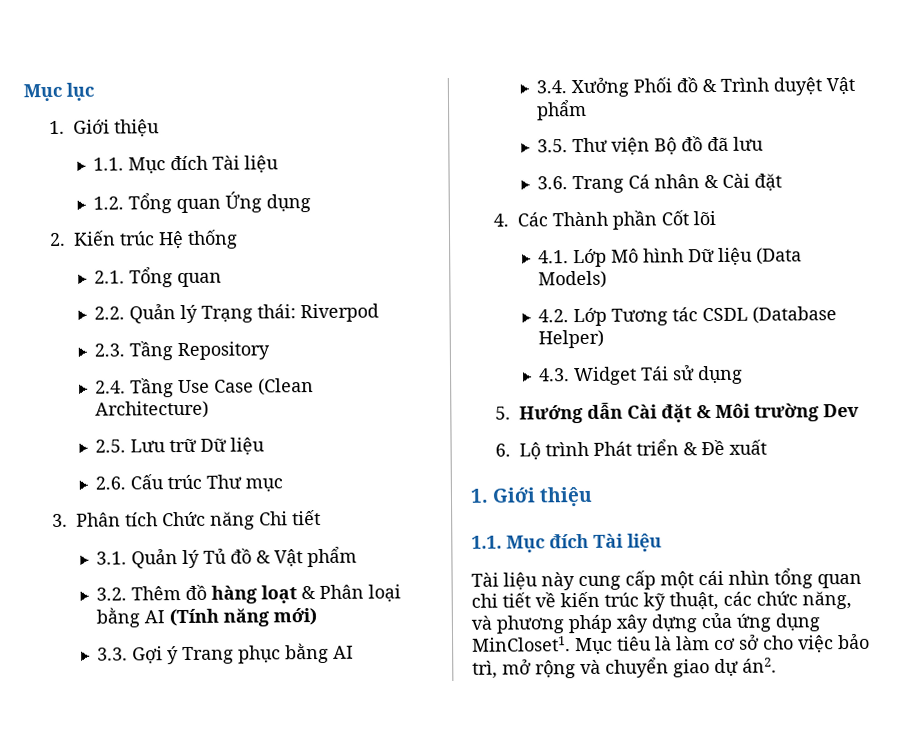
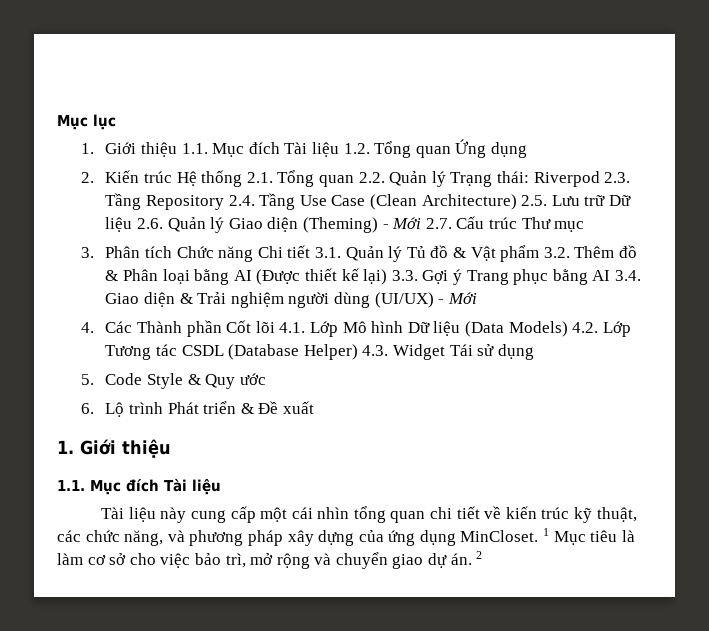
[93,155,280,174] // 1.1. Mục đích Tài liệu // -> [181,142,340,157] 1.1. Mục đích Tài liệu
(239, 239) // -> (243, 178) none
(223, 280) // -> (355, 181) none
(380, 313) // -> (600, 179) none
(271, 351) // -> (225, 202) none
(210, 409) // -> (517, 202) none
[95,476,127,490] // 2.6. -> [137,217,452,233] 2.6. Quản lý Giao diện (Theming) - Mới 2.7.
(322, 517) // -> (311, 251) none
(358, 557) // -> (540, 253) none
[211,585,298,604] hàng loạt -> (637, 251) none
[169,607,318,627] (Tính năng mới) // -> [256,268,388,285] (Được thiết kế lại)
[536,76,856,98] [536,99,588,121] [537,136,765,155] [537,173,783,194] // 3.4. Xưởng Phối đồ & Trình duyệt Vật phẩm // 3.5. Thư viện Bộ đồ đã lưu // 3.6. Trang Cá nhân & Cài đặt -> [614,270,641,281] [105,292,477,308] 3.4. Giao diện & Trải nghiệm người dùng (UI/UX) - Mới
(717, 218) // -> (275, 327) none
(608, 279) // -> (568, 329) none
(605, 339) // -> (358, 352) none
[519,402,860,424] Hướng dẫn Cài đặt & Môi trường Dev -> [105,373,266,389] Code Style & Quy ước
[472,636,571,652] MinCloset1. -> [460,528,550,542] MinCloset. 1
[742,657,777,673] án2. -> [450,551,483,565] án. 2

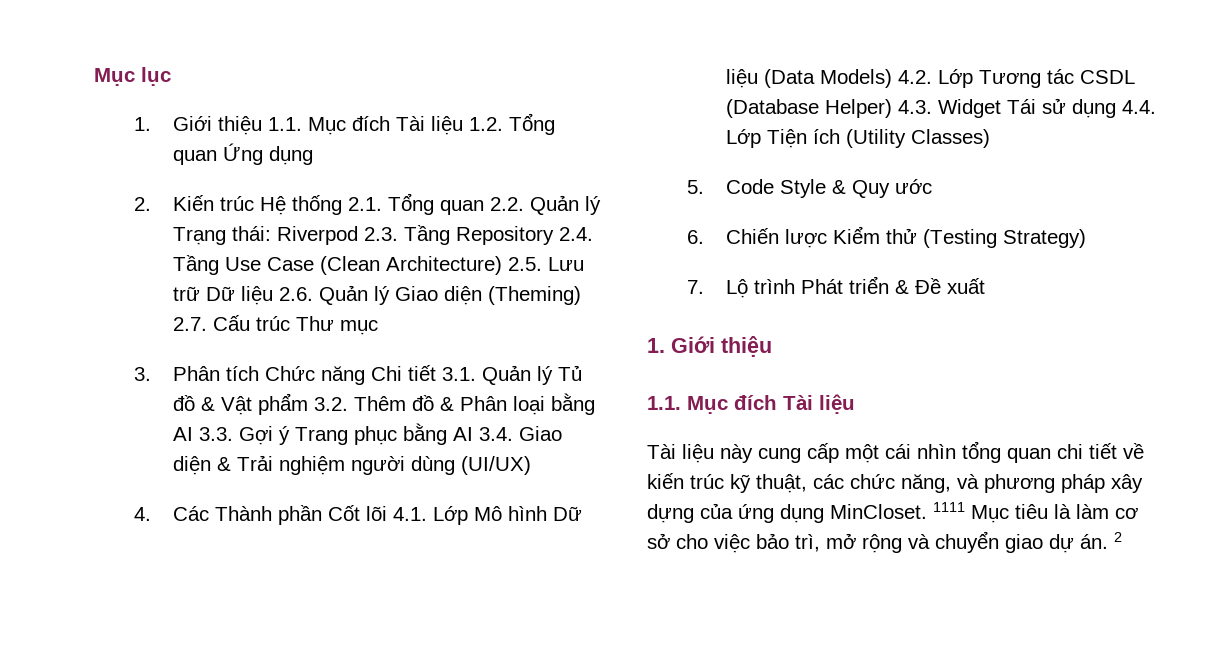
[382,217,422,229] - Mới -> (582, 295) none
[256,268,388,285] (Được thiết kế lại) -> (194, 434) none
[438,292,477,304] - Mới -> (532, 465) none
(534, 352) none -> [1122,100,1157,114] [726,129,991,148] 4.4. Lớp Tiện ích (Utility Classes)
(95, 408) none -> [726,226,1087,248] [686,280,704,294] Chiến lược Kiểm thử (Testing Strategy) // 7.
[543,528,550,536] 1 -> [933,502,965,512] 1111

